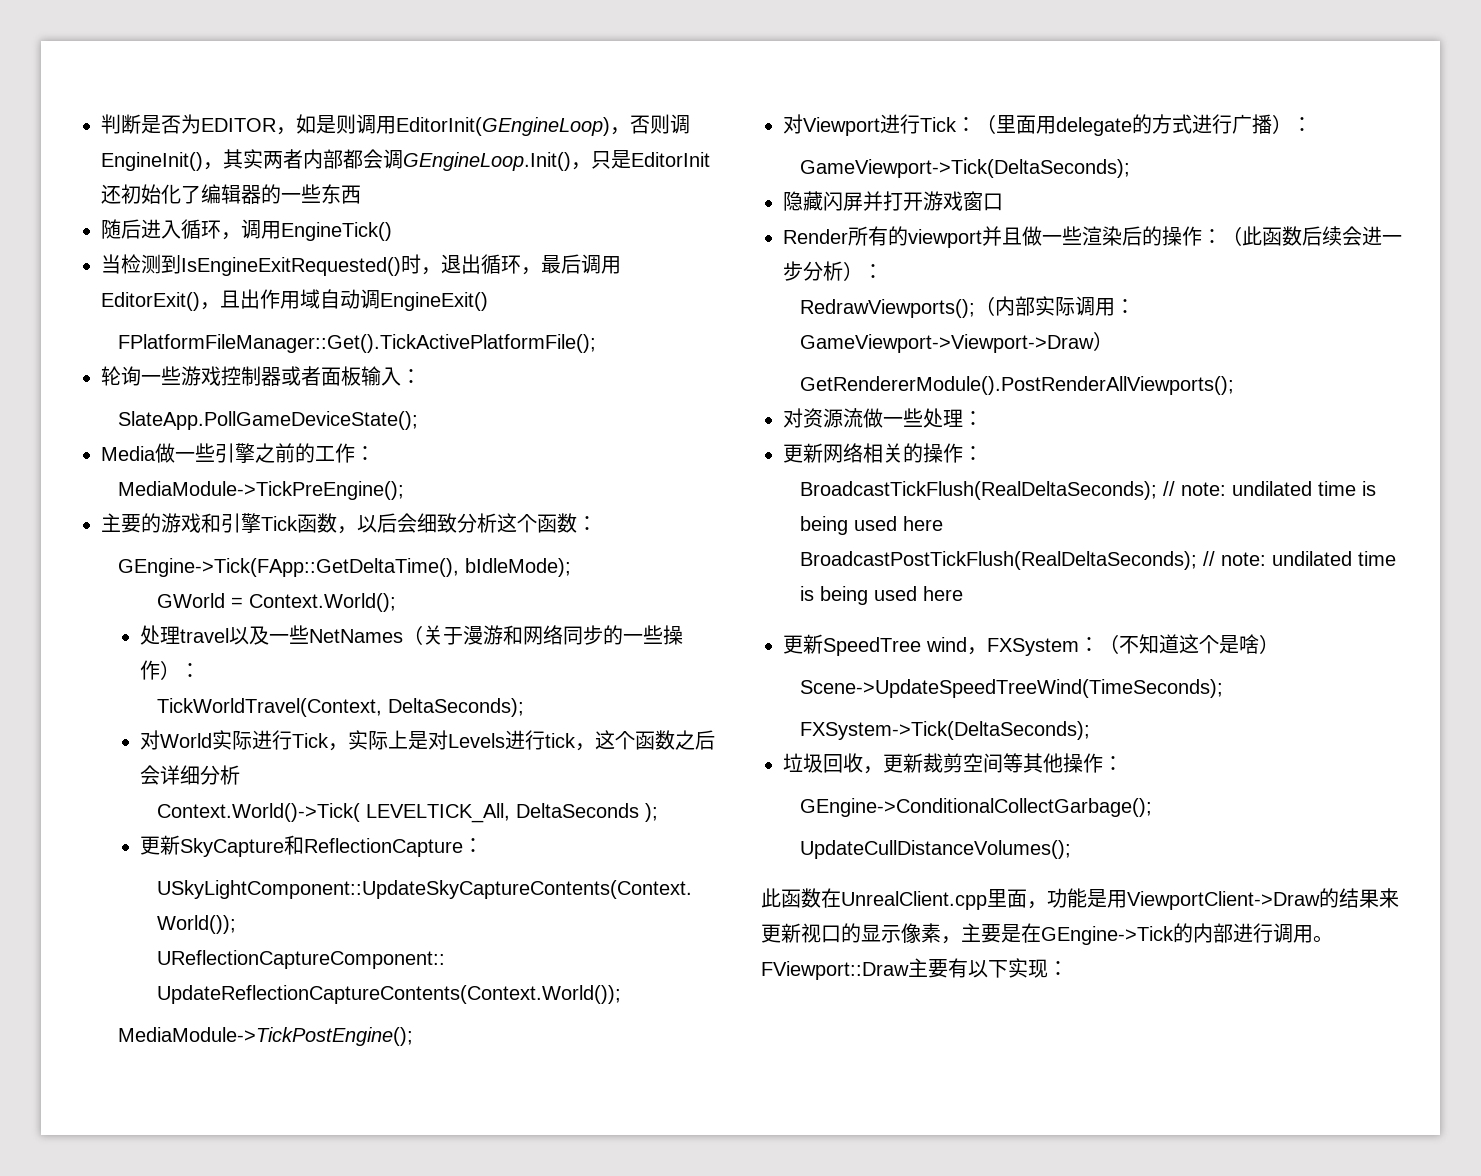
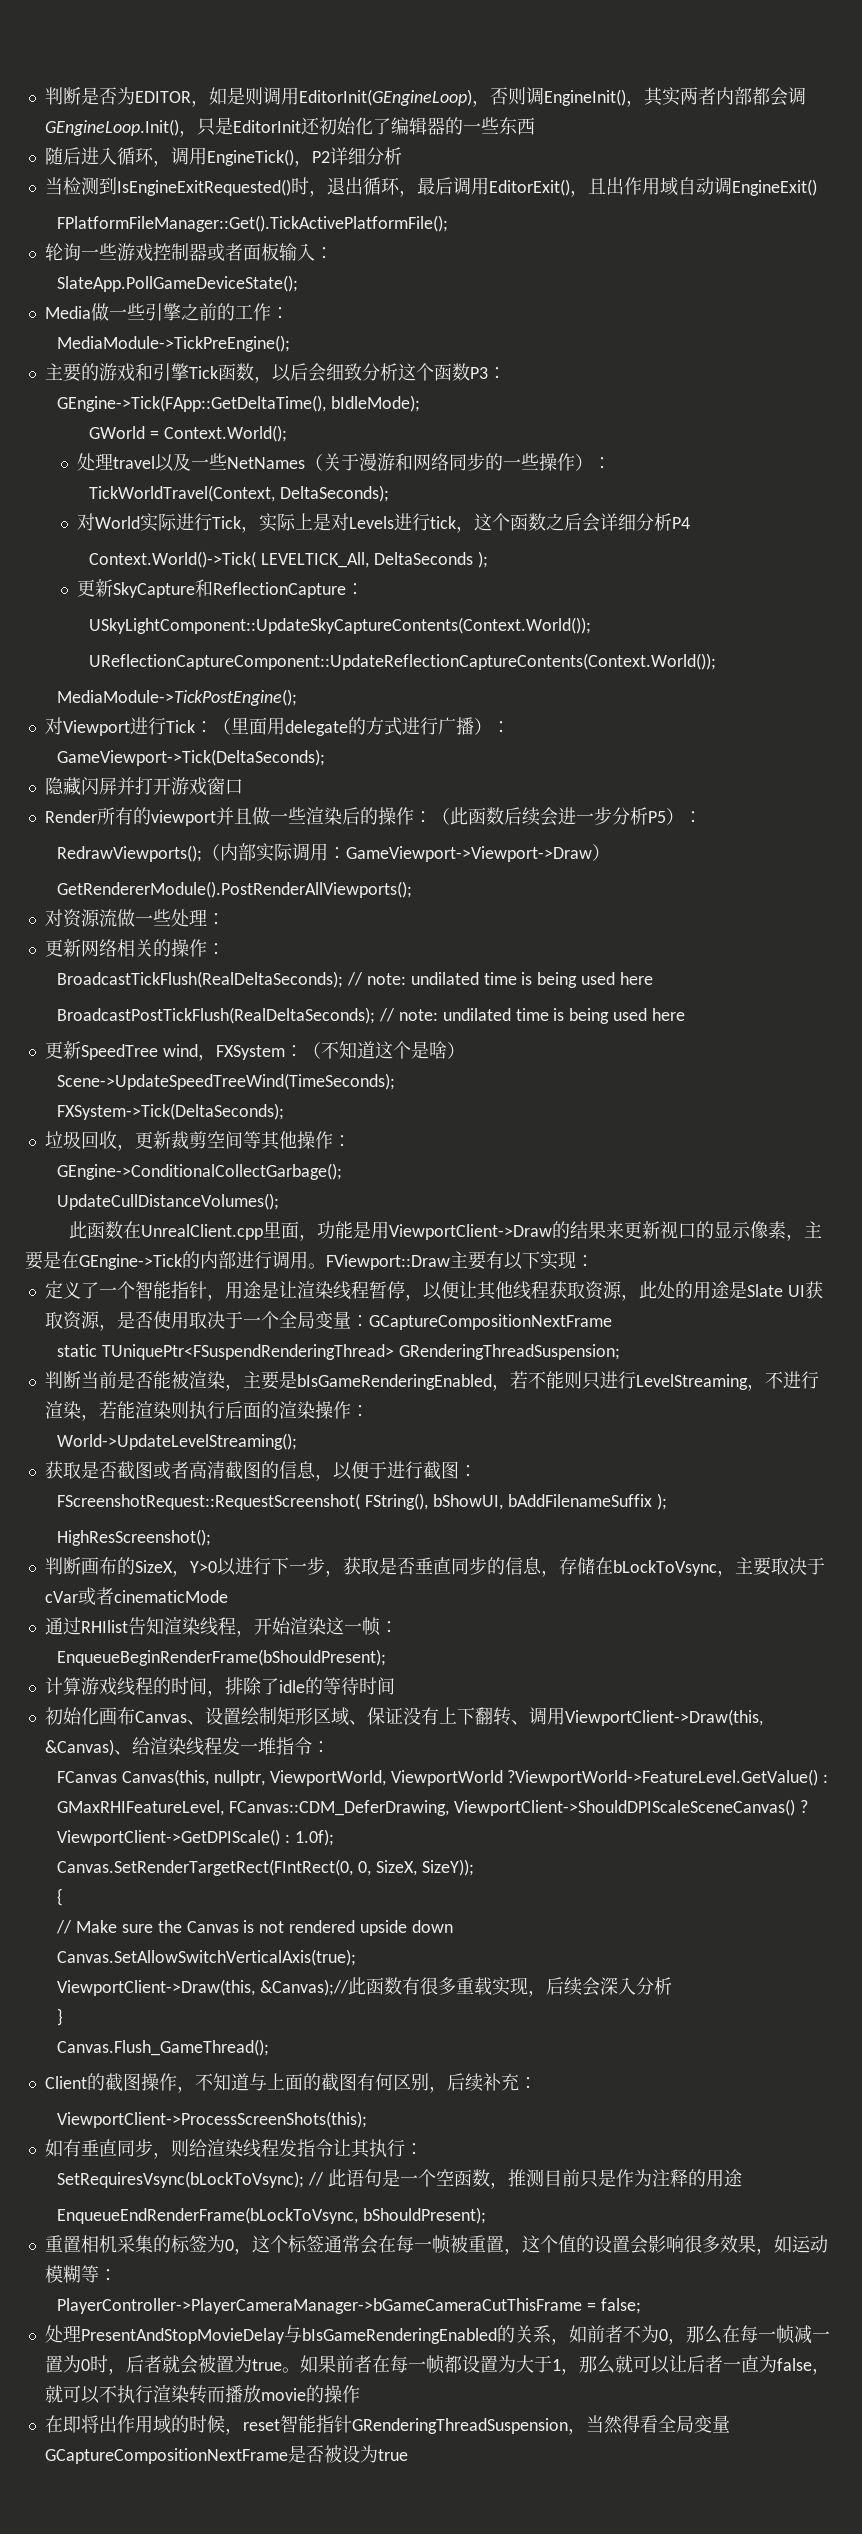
(392, 231) none -> [293,147,402,167] ，P2详细分析
(577, 523) none -> [469,367,488,379] P3
(241, 775) none -> [671,517,690,529] P4
(843, 271) none -> [647,811,666,823] P5
(1068, 968) none -> [44,1280,823,1301] [44,1311,612,1331] [57,1344,620,1360] [44,1371,819,1391] [44,1401,369,1421] [57,1433,298,1450] [44,1461,477,1481] [57,1493,667,1510] [57,1529,212,1546] [44,1557,825,1577] [44,1587,228,1605] [44,1617,398,1637] [57,1649,387,1666] [44,1677,395,1697] [44,1707,763,1726] [44,1737,330,1756] [57,1769,829,1786] [57,1799,808,1816] [57,1829,334,1846] [57,1859,474,1876] [57,1888,64,1906] [56,1920,453,1936] [57,1949,357,1966] [57,1977,672,1997] [57,2008,64,2026] [57,2039,270,2056] [44,2073,537,2093] [57,2111,368,2128] [44,2139,423,2159] [57,2169,742,2189] [57,2207,486,2224] [44,2235,828,2255] [44,2265,117,2283] [57,2298,641,2314] [44,2325,830,2345] [44,2355,830,2375] [44,2385,360,2404] [44,2415,730,2435] [44,2445,408,2464] // 定义了一个智能指针，用途是让渲染线程暂停，以便让其他线程获取资源，此处的用途是Slate UI获取资源，是否使用取决于一个全局变量：GCaptureCompositionNextFrame // static TUniquePtr<FSuspendRenderingThread> GRenderingThreadSuspension; // 判断当前是否能被渲染，主要是bIsGameRenderingEnabled，若不能则只进行LevelStreaming，不进行渲染，若能渲染则执行后面的渲染操作： // World->UpdateLevelStreaming(); // 获取是否截图或者高清截图的信息，以便于进行截图： // FScreenshotRequest::RequestScreenshot( FString(), bShowUI, bAddFilenameSuffix ); // HighResScreenshot(); // 判断画布的SizeX，Y>0以进行下一步，获取是否垂直同步的信息，存储在bLockToVsync，主要取决于cVar或者cinematicMode // 通过RHIlist告知渲染线程，开始渲染这一帧： // EnqueueBeginRenderFrame(bShouldPresent); // 计算游戏线程的时间，排除了idle的等待时间 // 初始化画布Canvas、设置绘制矩形区域、保证没有上下翻转、调用ViewportClient->Draw(this, &Canvas)、给渲染线程发一堆指令： // FCanvas Canvas(this, nullptr, ViewportWorld, ViewportWorld ?ViewportWorld->FeatureLevel.GetValue() : GMaxRHIFeatureLevel, FCanvas::CDM_DeferDrawing, ViewportClient->ShouldDPIScaleSceneCanvas() ? ViewportClient->GetDPIScale() : 1.0f); // Canvas.SetRenderTargetRect(FIntRect(0, 0, SizeX, SizeY)); // { // // Make sure the Canvas is not rendered upside down // Canvas.SetAllowSwitchVerticalAxis(true); // ViewportClient->Draw(this, &Canvas);//此函数有很多重载实现，后续会深入分析 // } // Canvas.Flush_GameThread(); // Client的截图操作，不知道与上面的截图有何区别，后续补充： // ViewportClient->ProcessScreenShots(this); // 如有垂直同步，则给渲染线程发指令让其执行： // SetRequiresVsync(bLockToVsync); // 此语句是一个空函数，推测目前只是作为注释的用途 // EnqueueEndRenderFrame(bLockToVsync, bShouldPresent); // 重置相机采集的标签为0，这个标签通常会在每一帧被重置，这个值的设置会影响很多效果，如运动模糊等： // PlayerController->PlayerCameraManager->bGameCameraCutThisFrame = false; // 处理PresentAndStopMovieDelay与bIsGameRenderingEnabled的关系，如前者不为0，那么在每一帧减一置为0时，后者就会被置为true。如果前者在每一帧都设置为大于1，那么就可以让后者一直为false，就可以不执行渲染转而播放movie的操作 // 在即将出作用域的时候，reset智能指针GRenderingThreadSuspension，当然得看全局变量GCaptureCompositionNextFrame是否被设为true

